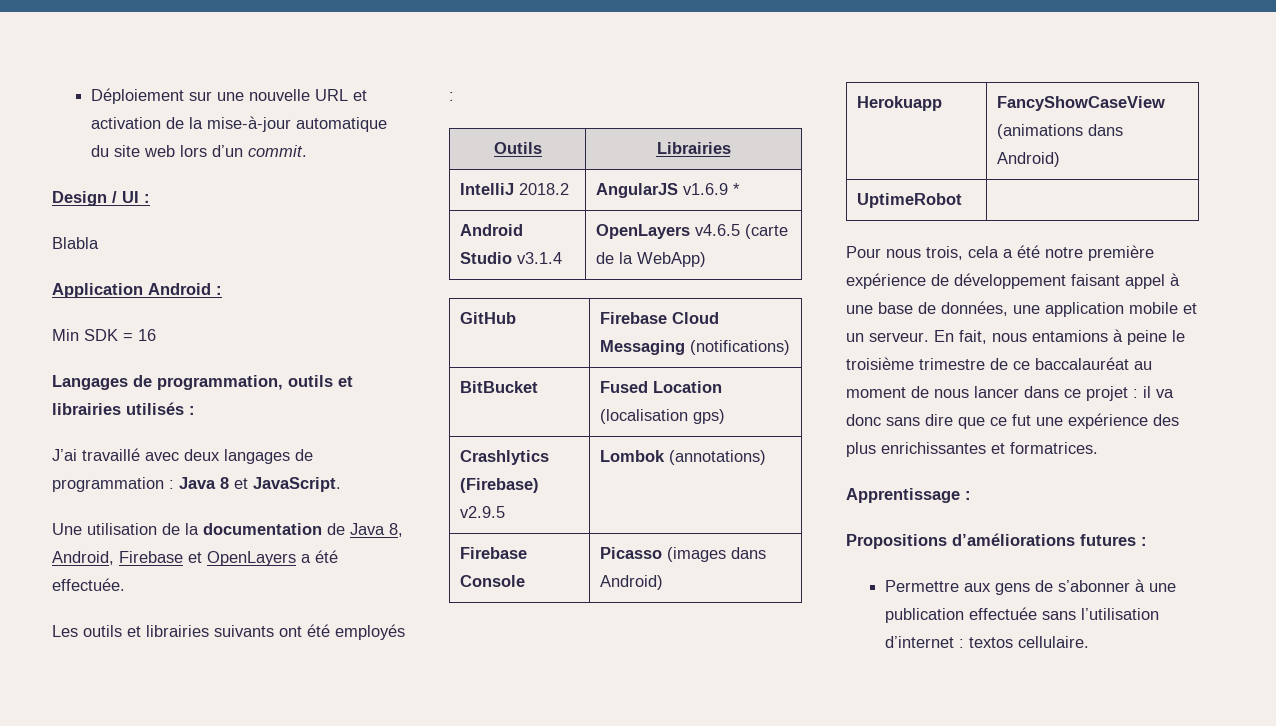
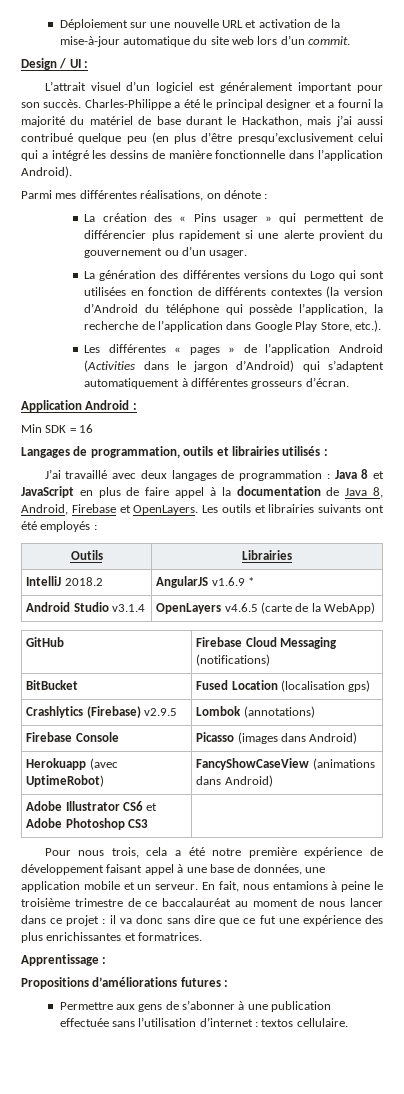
[52,237,99,249] Blabla -> [44,81,383,93] [21,99,383,110] [21,115,383,127] [21,132,383,144] [21,149,383,161] [21,166,72,178] [21,190,268,201] [84,213,383,224] [84,230,383,241] [84,246,248,258] [84,270,384,281] [84,286,383,298] [84,303,383,315] [84,320,381,332] [84,343,383,355] [84,360,384,372] [84,377,349,389] L’attrait visuel d’un logiciel est généralement important pour son succès. Charles-Philippe a été le principal designer et a fourni la majorité du matériel de base durant le Hackathon, mais j’ai aussi contribué quelque peu (en plus d’être presqu’exclusivement celui qui a intégré les dessins de manière fonctionnelle dans l’application Android). // Parmi mes différentes réalisations, on dénote : // La création des « Pins usager » qui permettent de différencier plus rapidement si une alerte provient du gouvernement ou d’un usager. // La génération des différentes versions du Logo qui sont utilisées en fonction de différents contextes (la version d’Android du téléphone qui possède l’application, la recherche de l’application dans Google Play Store, etc.). // Les différentes « pages » de l’application Android (Activities dans le jargon d’Android) qui s’adaptent automatiquement à différentes grosseurs d’écran.
[253,477,341,492] [52,523,180,535] JavaScript. // Une utilisation de -> [21,486,216,498] JavaScript en plus de faire appel à
[207,550,338,566] [52,578,125,591] OpenLayers a été effectuée. // -> [133,505,199,515] OpenLayers.
(943, 103) none -> [89,758,118,770] [26,775,105,787] (avec UptimeRobot)
[857,193,963,208] UptimeRobot -> [26,801,158,811] [26,818,148,830] Adobe Illustrator CS6 et Adobe Photoshop CS3

